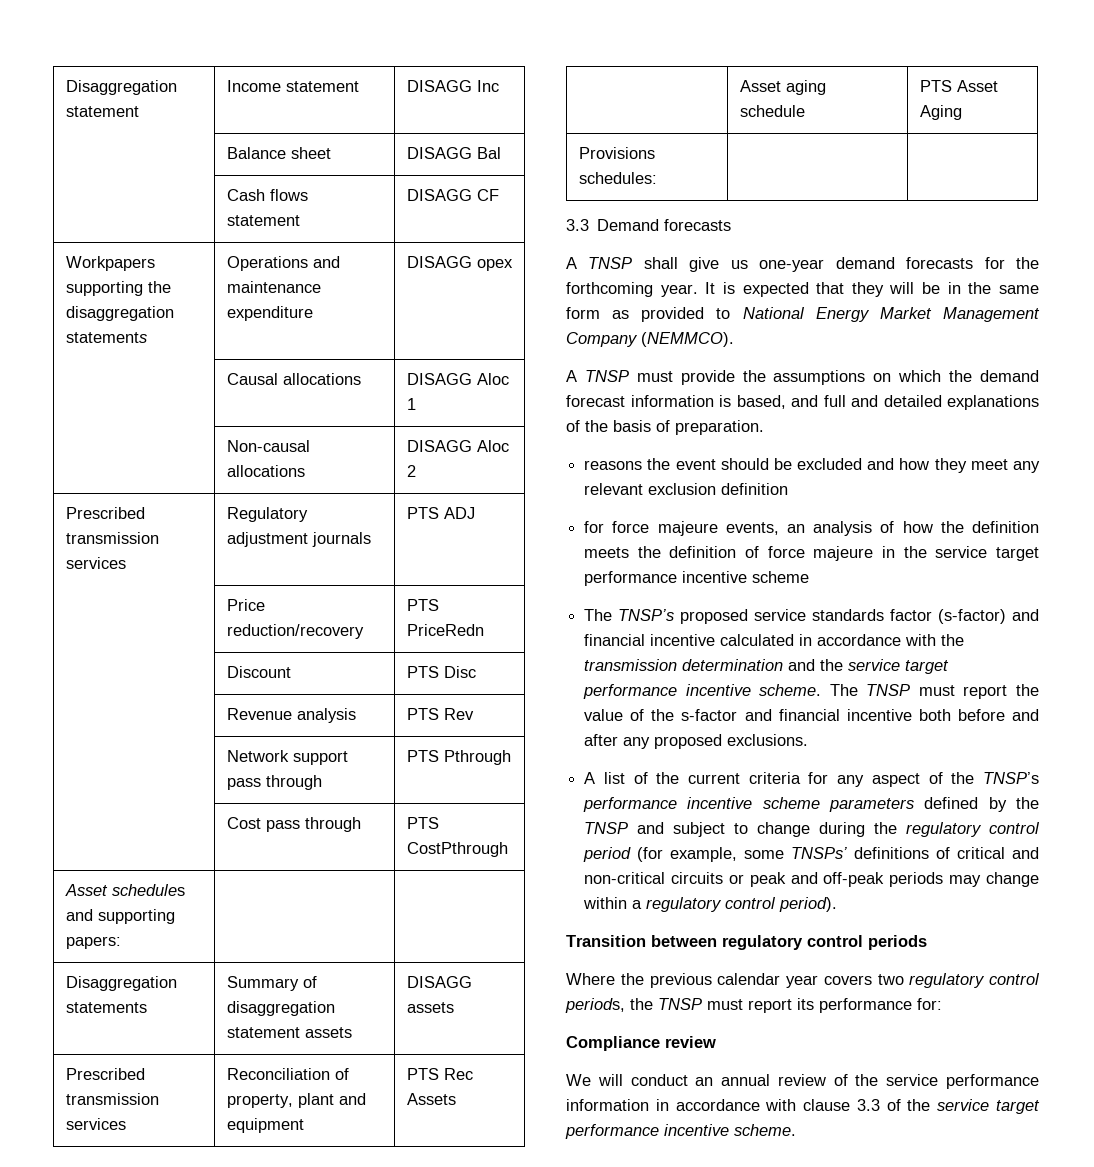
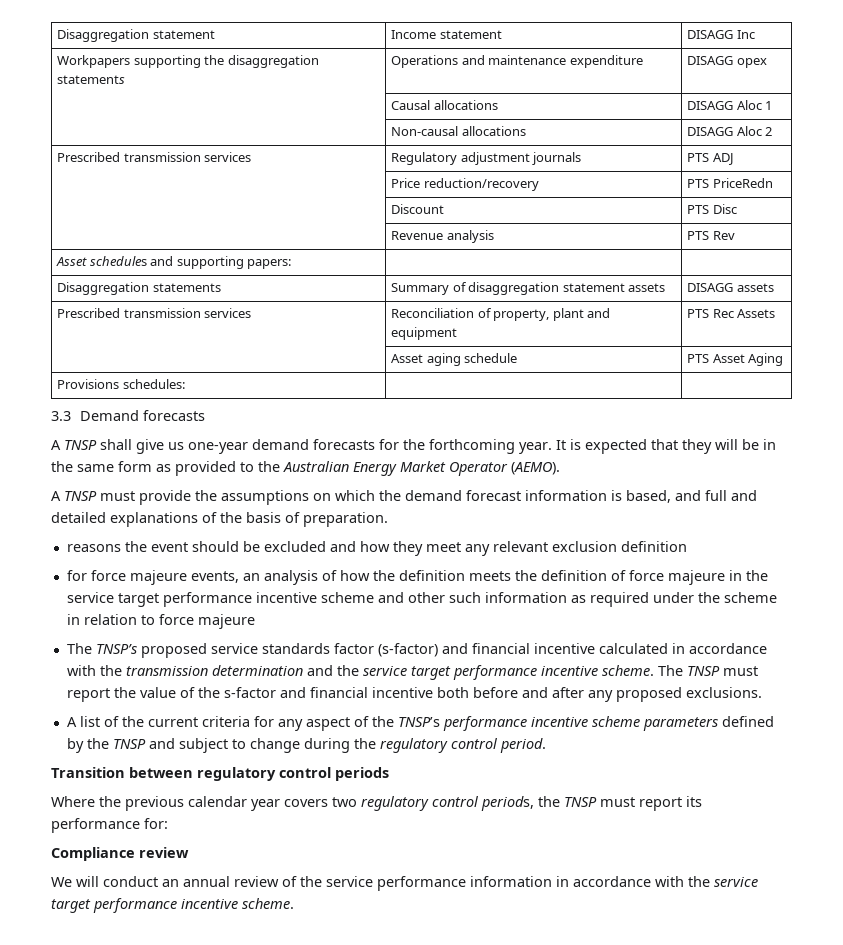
[226,147,331,159] [406,147,501,159] [226,189,308,201] [226,215,300,226] [406,189,499,201] // | Balance sheet | DISAGG Bal // | Cash flows statement | DISAGG CF -> (755, 34) none
[226,750,348,765] [226,775,322,790] [406,750,511,765] [226,817,361,832] [406,817,439,829] [406,842,508,857] // | Network support pass through | PTS Pthrough // | Cost pass through | PTS CostPthrough -> (735, 235) none
[742,307,1040,322] [566,332,734,347] National Energy Market Management Company (NEMMCO). -> [258,461,560,476] the Australian Energy Market Operator (AEMO).
(810, 577) none -> [377,592,777,607] [66,614,255,629] and other such information as required under the scheme in relation to force majeure
[583,847,1039,862] [584,872,1039,887] [583,897,838,912] period (for example, some TNSPs’ definitions of critical and non-critical circuits or peak and off-peak periods may change within a regulatory control period). -> [499,738,546,753] period.
[803,1099,901,1111] clause 3.3 of -> (684, 881) none

